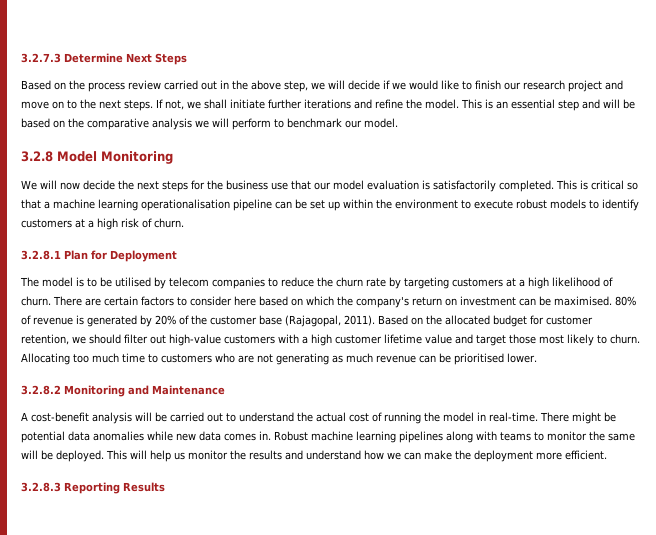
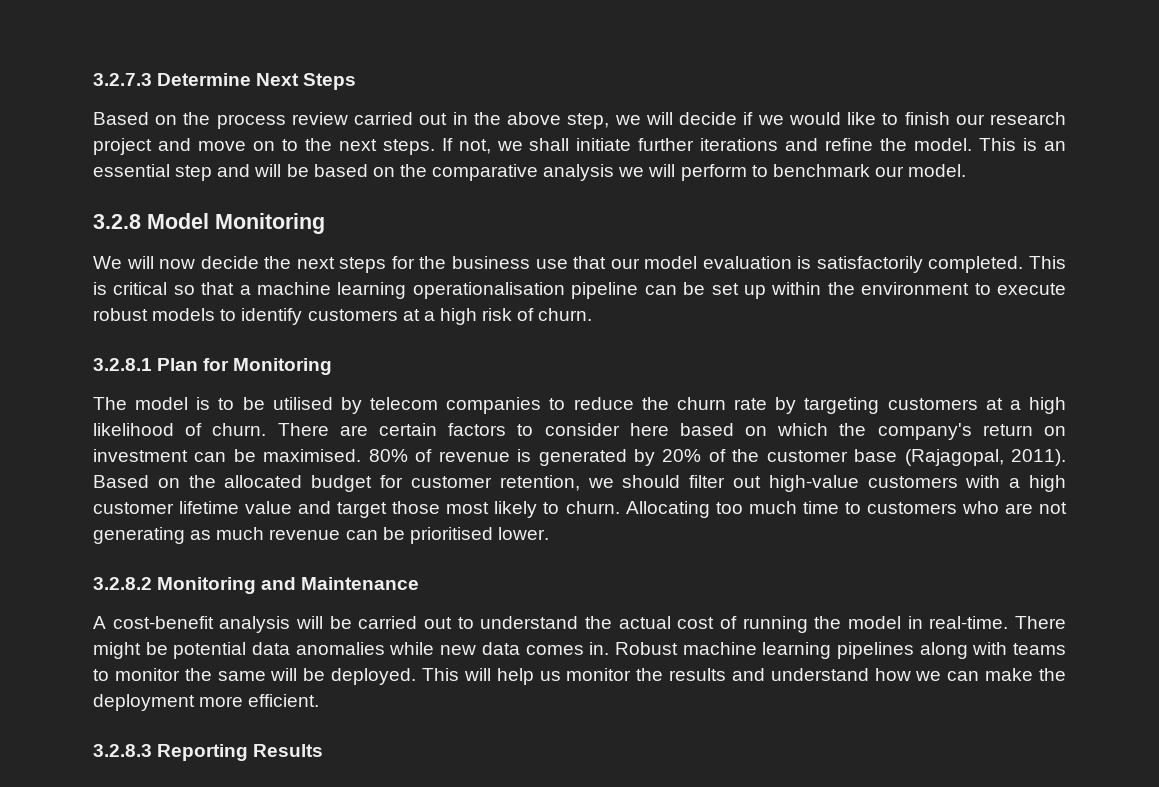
[110,250,177,262] Deployment -> [233,358,333,375] Monitoring

